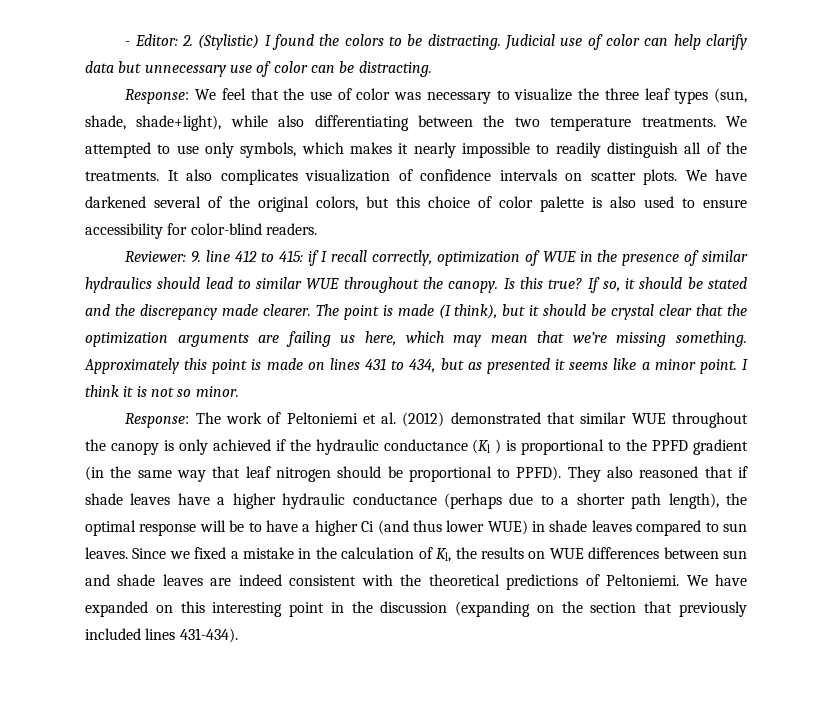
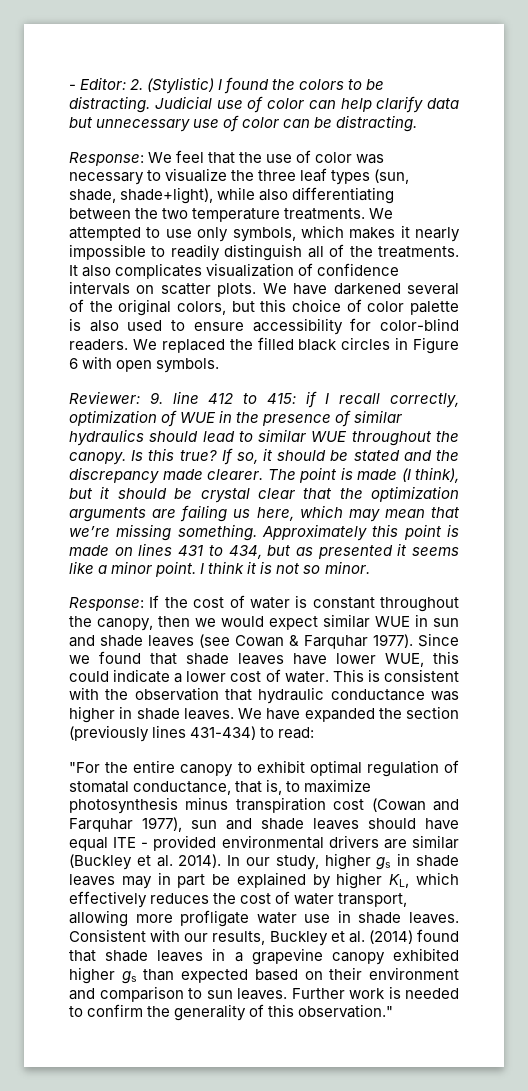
(317, 229) none -> [132,337,459,354] [69,356,220,373] We replaced the filled black circles in Figure 6 with open symbols.
[195,412,748,428] [85,439,748,455] [85,466,748,482] [85,493,748,509] [85,520,748,536] [85,547,748,562] [85,574,747,590] [85,601,747,617] [85,628,238,643] The work of Peltoniemi et al. (2012) demonstrated that similar WUE throughout the canopy is only achieved if the hydraulic conductance (Kl ) is proportional to the PPFD gradient (in the same way that leaf nitrogen should be proportional to PPFD). They also reasoned that if shade leaves have a higher hydraulic conductance (perhaps due to a shorter path length), the optimal response will be to have a higher Ci (and thus lower WUE) in shade leaves compared to sun leaves. Since we fixed a mistake in the calculation of Kl, the results on WUE differences between sun and shade leaves are indeed consistent with the theoretical predictions of Peltoniemi. We have expanded on this interesting point in the discussion (expanding on the section that previously included lines 431-434). -> [149,595,459,612] [69,614,459,631] [69,633,459,649] [69,651,459,667] [69,669,459,683] [69,687,459,704] [69,706,459,723] [69,725,315,742] [69,760,459,777] [69,779,372,795] [69,797,459,814] [69,817,459,832] [69,835,460,851] [69,853,460,870] [69,872,459,889] [69,891,408,908] [69,910,459,927] [69,929,459,946] [69,948,460,965] [69,967,460,984] [69,986,459,1002] [69,1004,394,1021] If the cost of water is constant throughout the canopy, then we would expect similar WUE in sun and shade leaves (see Cowan & Farquhar 1977). Since we found that shade leaves have lower WUE, this could indicate a lower cost of water. This is consistent with the observation that hydraulic conductance was higher in shade leaves. We have expanded the section (previously lines 431-434) to read: // "For the entire canopy to exhibit optimal regulation of stomatal conductance, that is, to maximize photosynthesis minus transpiration cost (Cowan and Farquhar 1977), sun and shade leaves should have equal ITE - provided environmental drivers are similar (Buckley et al. 2014). In our study, higher gs in shade leaves may in part be explained by higher KL, which effectively reduces the cost of water transport, allowing more profligate water use in shade leaves. Consistent with our results, Buckley et al. (2014) found that shade leaves in a grapevine canopy exhibited higher gs than expected based on their environment and comparison to sun leaves. Further work is needed to confirm the generality of this observation."

